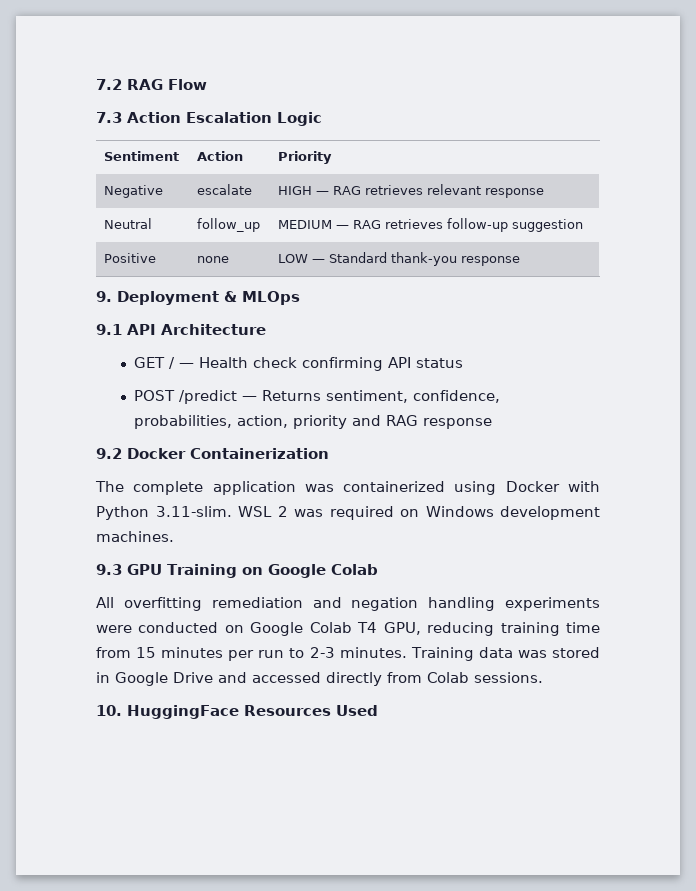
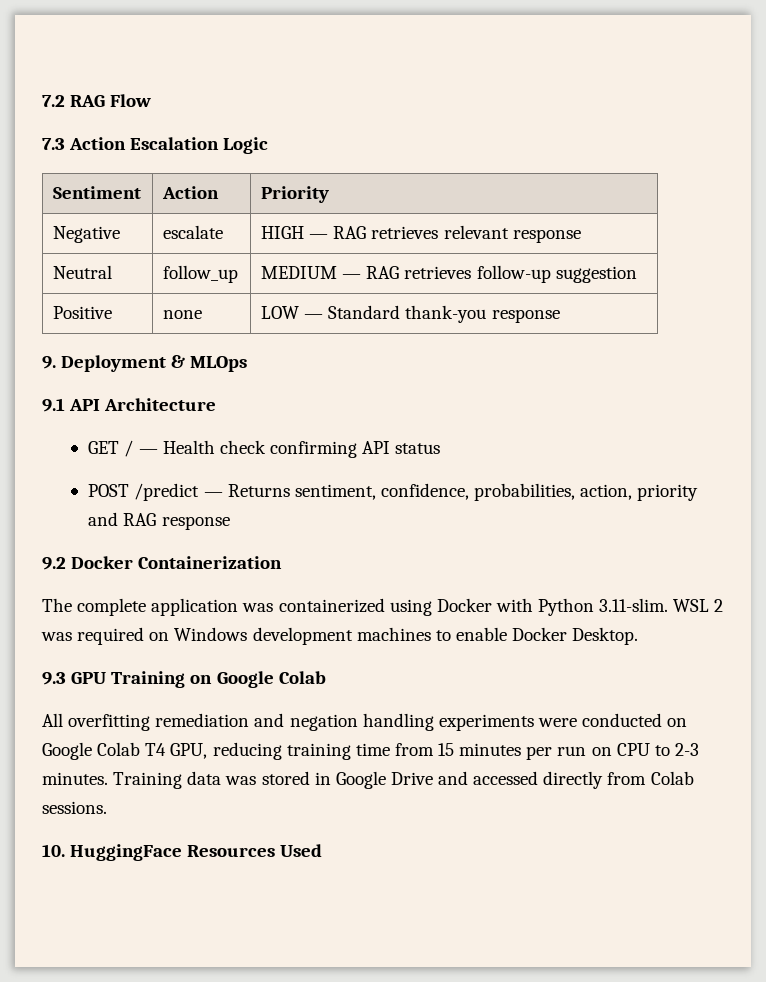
[96,531,174,542] machines. -> [356,627,639,645] machines to enable Docker Desktop.
(285, 654) none -> [591,743,650,756] on CPU

